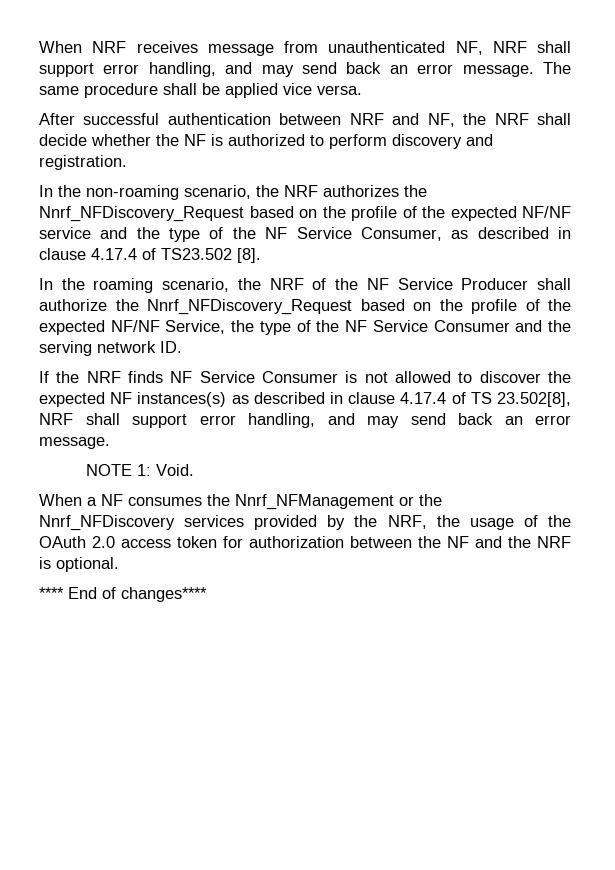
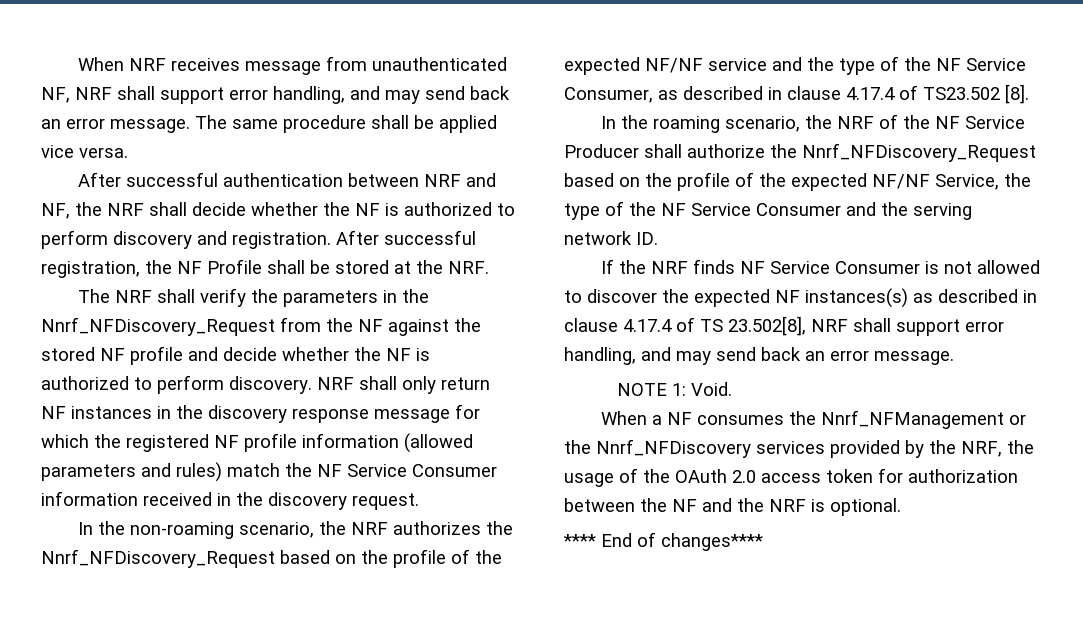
(127, 162) none -> [336,230,476,245] [41,259,489,278] [78,288,430,307] [41,317,481,336] [41,346,430,365] [41,375,490,394] [41,404,480,423] [41,433,473,453] [41,462,497,482] [41,491,419,510] After successful registration, the NF Profile shall be stored at the NRF. // The NRF shall verify the parameters in the Nnrf_NFDiscovery_Request from the NF against the stored NF profile and decide whether the NF is authorized to perform discovery. NRF shall only return NF instances in the discovery response message for which the registered NF profile information (allowed parameters and rules) match the NF Service Consumer information received in the discovery request.

